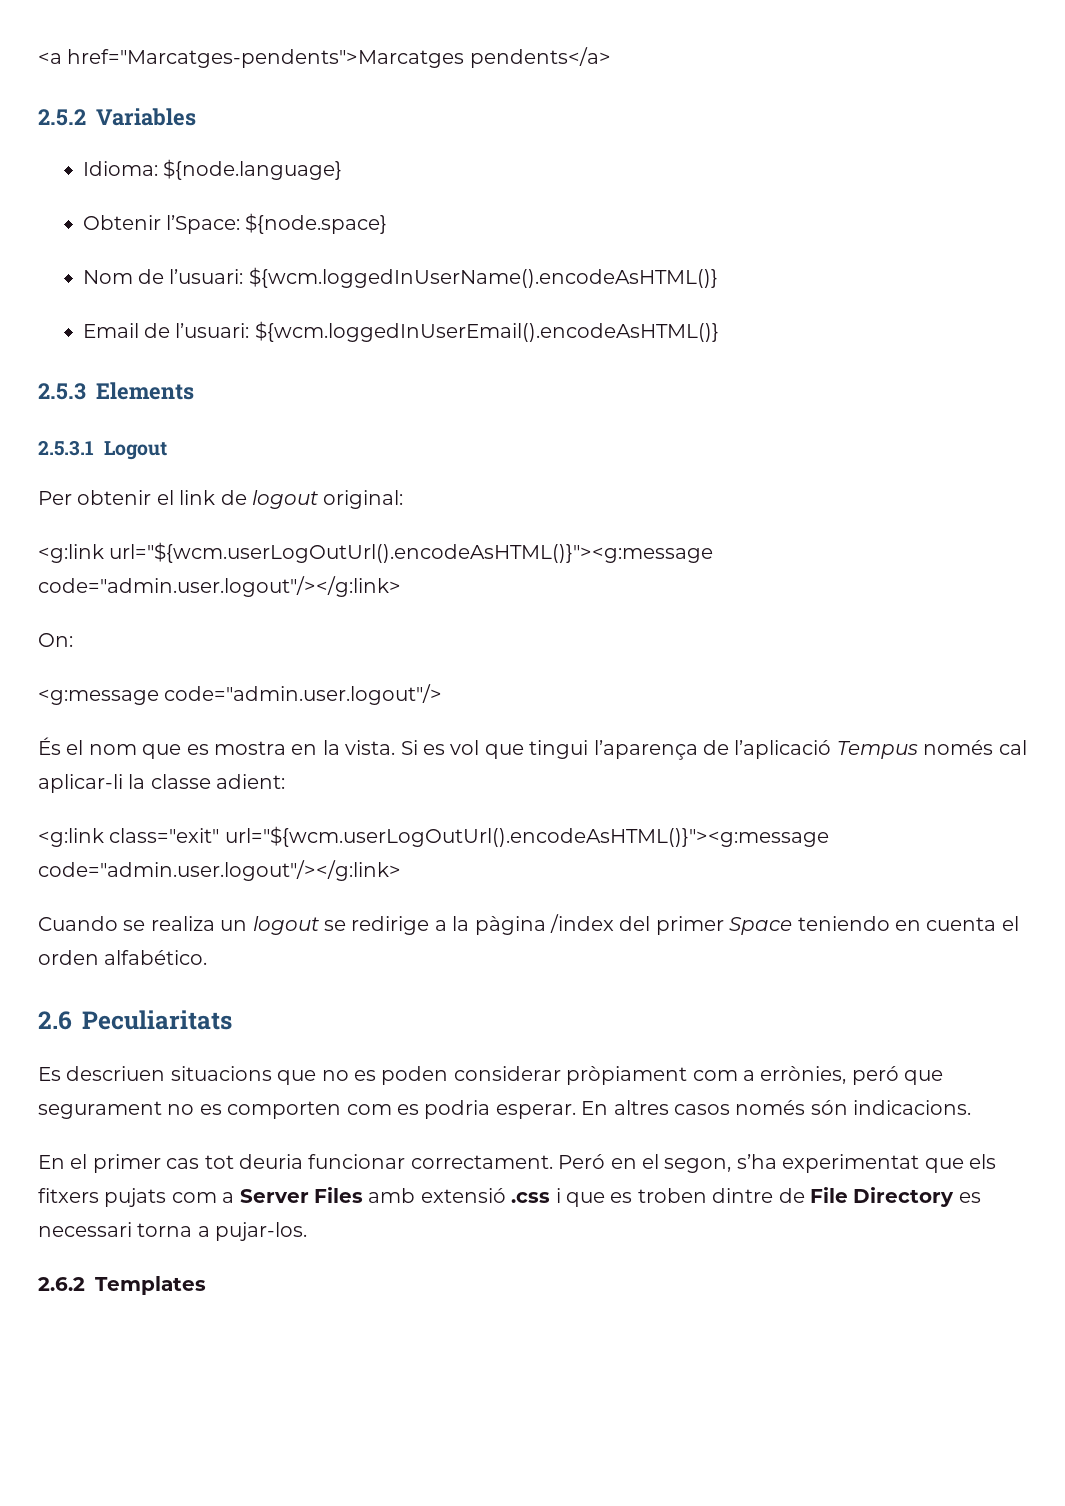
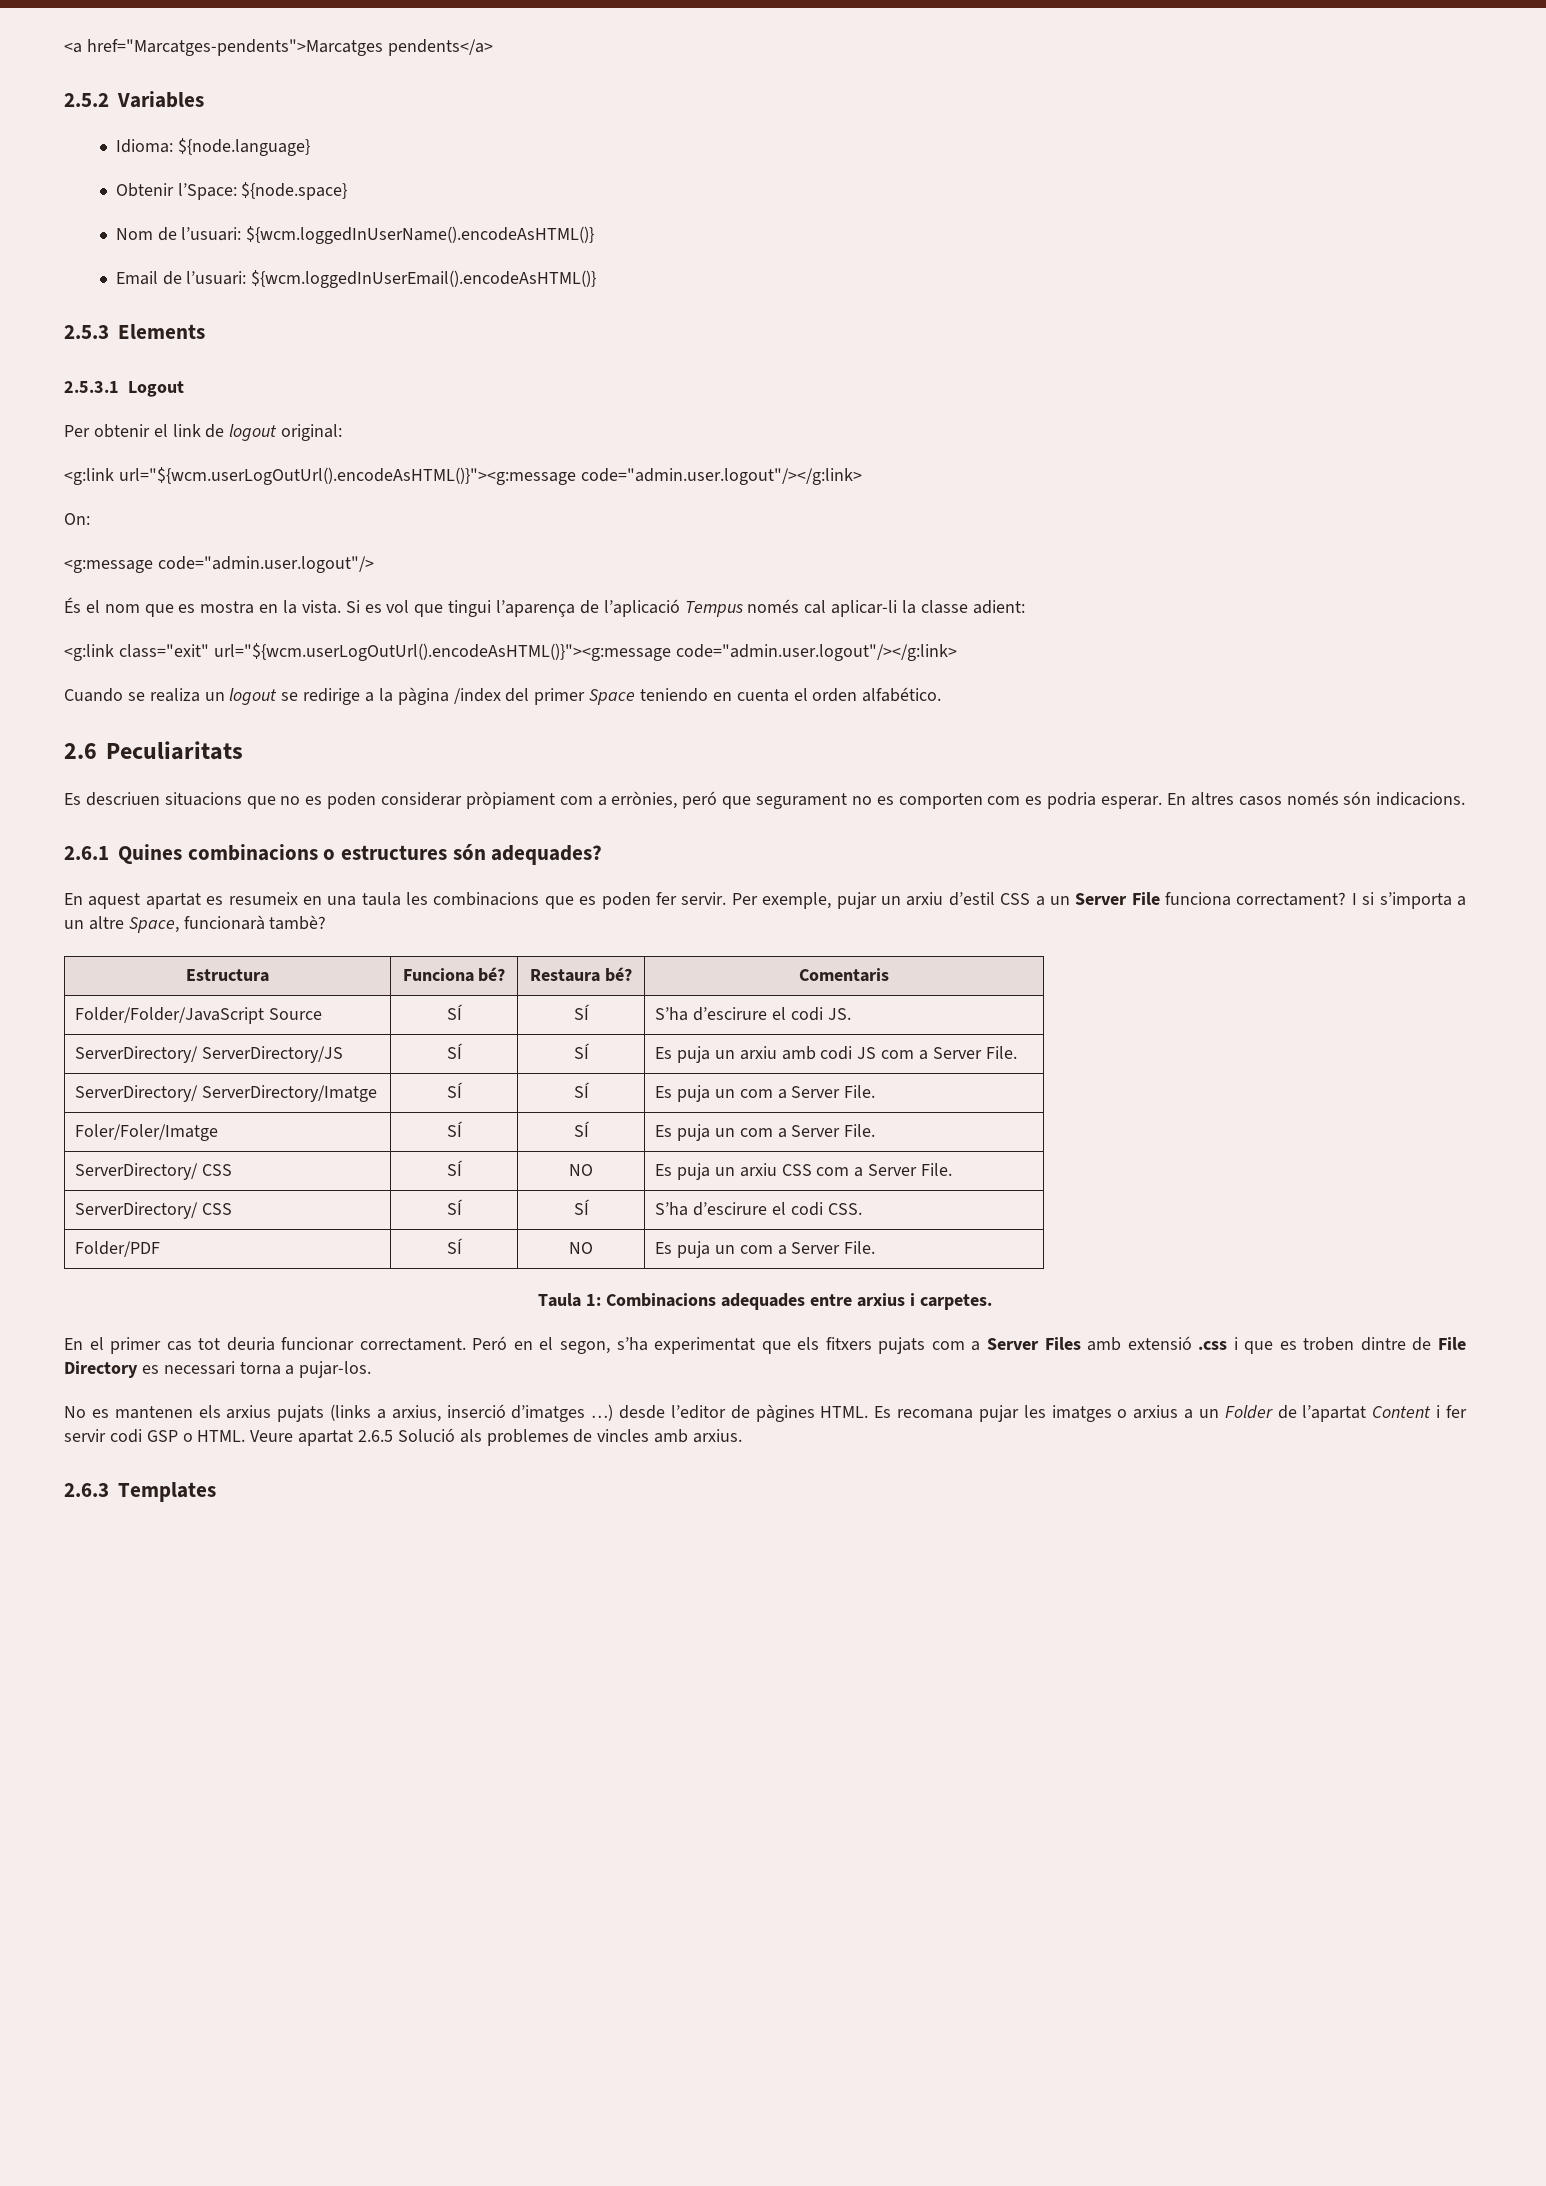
(972, 1107) none -> [64,844,603,865] [64,892,1467,909] [64,915,327,933] [186,969,269,982] [402,967,506,982] [530,967,632,982] [799,968,889,982] [75,1007,322,1024] [446,1004,463,1020] [573,1004,590,1020] [655,1007,851,1021] [75,1046,343,1063] [446,1043,463,1059] [573,1043,590,1059] [655,1046,1017,1063] [75,1085,377,1102] [446,1082,463,1098] [573,1082,590,1098] [655,1085,876,1102] [75,1124,219,1141] [446,1121,463,1137] [573,1121,590,1137] [655,1124,876,1141] [75,1163,232,1180] [446,1160,463,1176] [569,1164,593,1176] [655,1163,952,1180] [75,1202,232,1219] [446,1199,463,1215] [573,1199,590,1215] [655,1202,862,1216] [75,1241,161,1257] [446,1238,463,1254] [569,1242,593,1254] [655,1241,876,1258] [538,1293,992,1310] // 2.6.1 Quines combinacions o estructures són adequades? // En aquest apartat es resumeix en una taula les combinacions que es poden fer servir. Per exemple, pujar un arxiu d’estil CSS a un Server File funciona correctament? I si s’importa a un altre Space, funcionarà tambè? // Estructura | Funciona bé? | Restaura bé? | Comentaris // Folder/Folder/JavaScript Source | SÍ | SÍ | S’ha d’escirure el codi JS. // ServerDirectory/ ServerDirectory/JS | SÍ | SÍ | Es puja un arxiu amb codi JS com a Server File. // ServerDirectory/ ServerDirectory/Imatge | SÍ | SÍ | Es puja un com a Server File. // Foler/Foler/Imatge | SÍ | SÍ | Es puja un com a Server File. // ServerDirectory/ CSS | SÍ | NO | Es puja un arxiu CSS com a Server File. // ServerDirectory/ CSS | SÍ | SÍ | S’ha d’escirure el codi CSS. // Folder/PDF | SÍ | NO | Es puja un com a Server File. // Taula 1: Combinacions adequades entre arxius i carpetes.
[38,1277,85,1291] 2.6.2 -> [64,1404,1467,1422] [64,1428,743,1446] [64,1483,109,1497] No es mantenen els arxius pujats (links a arxius, inserció d’imatges …) desde l’editor de pàgines HTML. Es recomana pujar les imatges o arxius a un Folder de l’apartat Content i fer servir codi GSP o HTML. Veure apartat 2.6.5 Solució als problemes de vincles amb arxius. // 2.6.3

